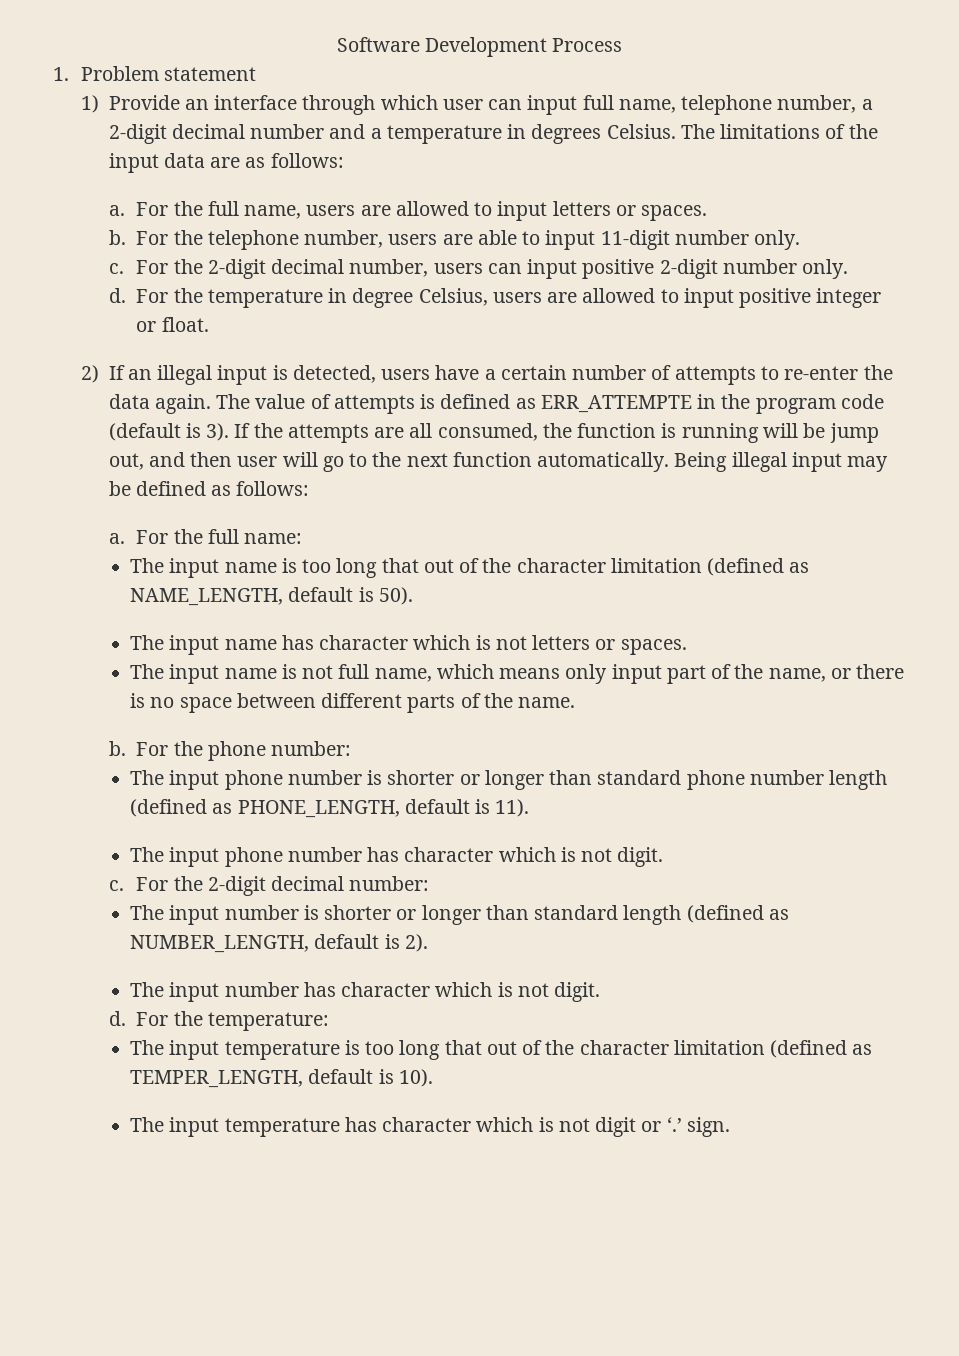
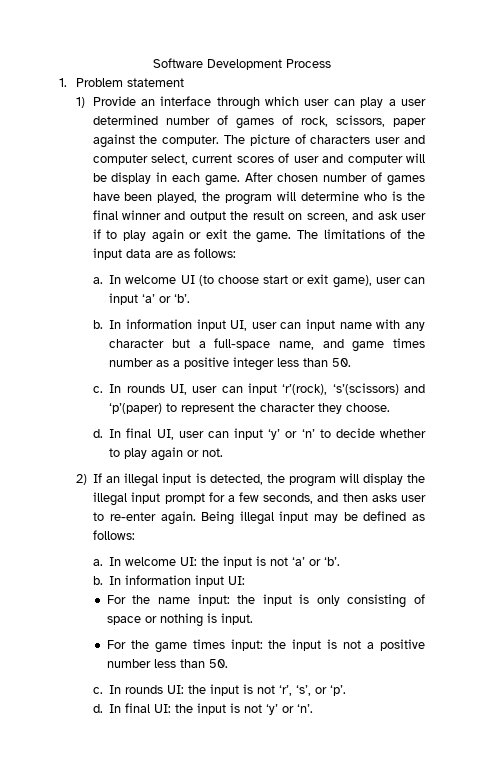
[527,95,873,115] [108,124,676,144] input full name, telephone number, a 2-digit decimal number and a temperature in degrees Celsius. -> [360,97,426,108] [92,115,426,129] [92,134,425,148] [92,153,425,165] [92,172,426,186] [92,191,426,205] [92,210,426,222] [92,229,292,243] play a user determined number of games of rock, scissors, paper against the computer. The picture of characters user and computer select, current scores of user and computer will be display in each game. After chosen number of games have been played, the program will determine who is the final winner and output the result on screen, and ask user if to play again or exit the game.
[136,201,708,221] [108,230,801,250] [108,259,849,279] [108,288,882,308] [136,317,209,332] For the full name, users are allowed to input letters or spaces. // b. For the telephone number, users are able to input 11-digit number only. // c. For the 2-digit decimal number, users can input positive 2-digit number only. // d. For the temperature in degree Celsius, users are allowed to input positive integer or float. -> [109,274,425,288] [109,293,191,305] [92,319,425,331] [109,338,425,352] [109,357,352,371] [92,383,426,395] [109,403,391,414] [92,428,426,440] [109,447,224,461] In welcome UI (to choose start or exit game), user can input ‘a’ or ‘b’. // b. In information input UI, user can input name with any character but a full-space name, and game times number as a positive integer less than 50. // c. In rounds UI, user can input ‘r’(rock), ‘s’(scissors) and ‘p’(paper) to represent the character they choose. // d. In final UI, user can input ‘y’ or ‘n’ to decide whether to play again or not.
[381,365,893,385] [108,394,884,414] [108,423,879,443] [108,452,670,472] users have a certain number of attempts to re-enter the data again. The value of attempts is defined as ERR_ATTEMPTE in the program code (default is 3). If the attempts are all consumed, the function is running will be jump out, and then user will go to the next function automatically. -> [266,473,425,487] [93,492,426,506] [93,511,196,525] the program will display the illegal input prompt for a few seconds, and then asks user to re-enter again.
[136,529,303,544] [129,558,810,578] [129,587,413,606] [129,635,687,655] [129,664,905,684] [129,693,576,713] [108,741,352,761] [129,770,888,790] [129,799,530,818] [129,847,664,867] [108,876,430,896] [129,905,789,925] [129,934,428,953] [129,982,601,1002] [108,1011,329,1031] [129,1040,873,1060] [129,1069,433,1088] [129,1117,730,1137] For the full name: // The input name is too long that out of the character limitation (defined as NAME_LENGTH, default is 50). // The input name has character which is not letters or spaces. // The input name is not full name, which means only input part of the name, or there is no space between different parts of the name. // b. For the phone number: // The input phone number is shorter or longer than standard phone number length (defined as PHONE_LENGTH, default is 11). // The input phone number has character which is not digit. // c. For the 2-digit decimal number: // The input number is shorter or longer than standard length (defined as NUMBER_LENGTH, default is 2). // The input number has character which is not digit. // d. For the temperature: // The input temperature is too long that out of the character limitation (defined as TEMPER_LENGTH, default is 10). // The input temperature has character which is not digit or ‘.’ sign. -> [109,556,341,568] [92,575,246,587] [106,594,425,608] [106,613,253,627] [106,639,425,653] [106,659,228,668] [92,684,347,696] [92,703,314,715] In welcome UI: the input is not ‘a’ or ‘b’. // b. In information input UI: // For the name input: the input is only consisting of space or nothing is input. // For the game times input: the input is not a positive number less than 50. // c. In rounds UI: the input is not ‘r’, ‘s’, or ‘p’. // d. In final UI: the input is not ‘y’ or ‘n’.

